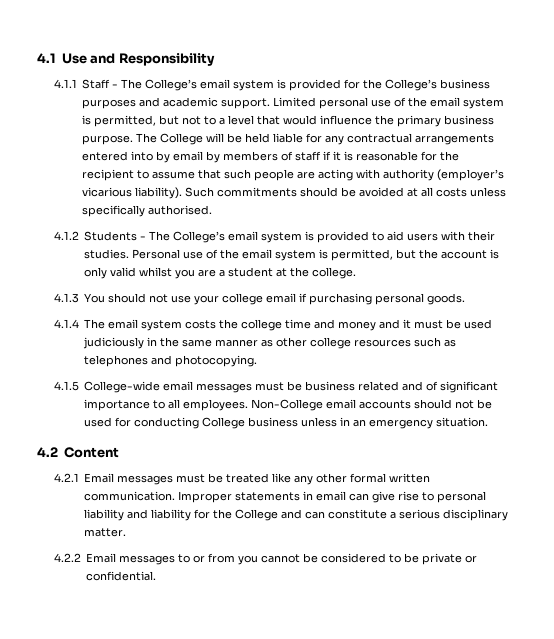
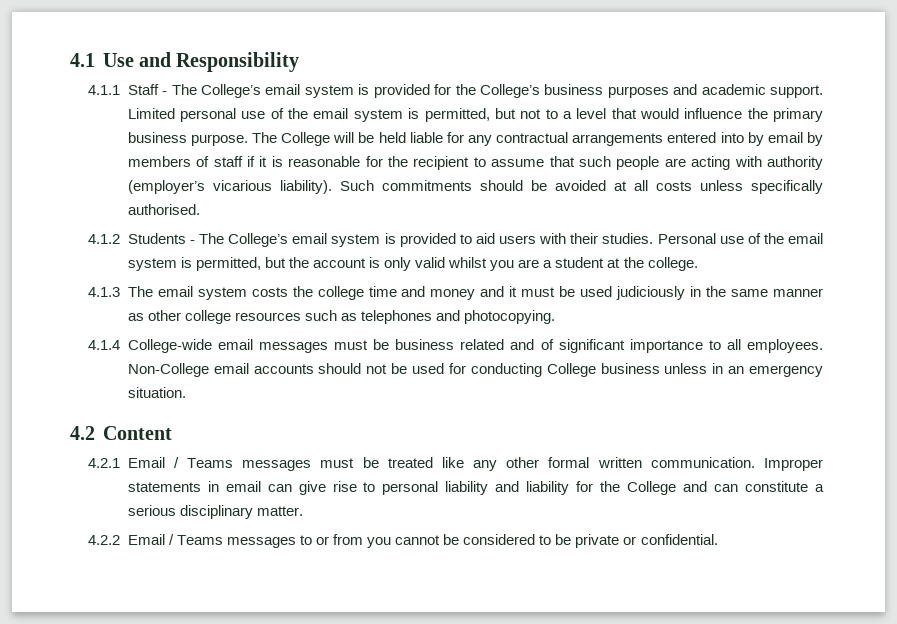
[84,293,466,305] [53,319,79,328] You should not use your college email if purchasing personal goods. // 4.1.4 -> (121, 292) none
[53,381,79,391] 4.1.5 -> [88,340,121,350] 4.1.4
(115, 478) none -> [173,457,234,468] / Teams
(117, 558) none -> [168,534,223,545] / Teams

